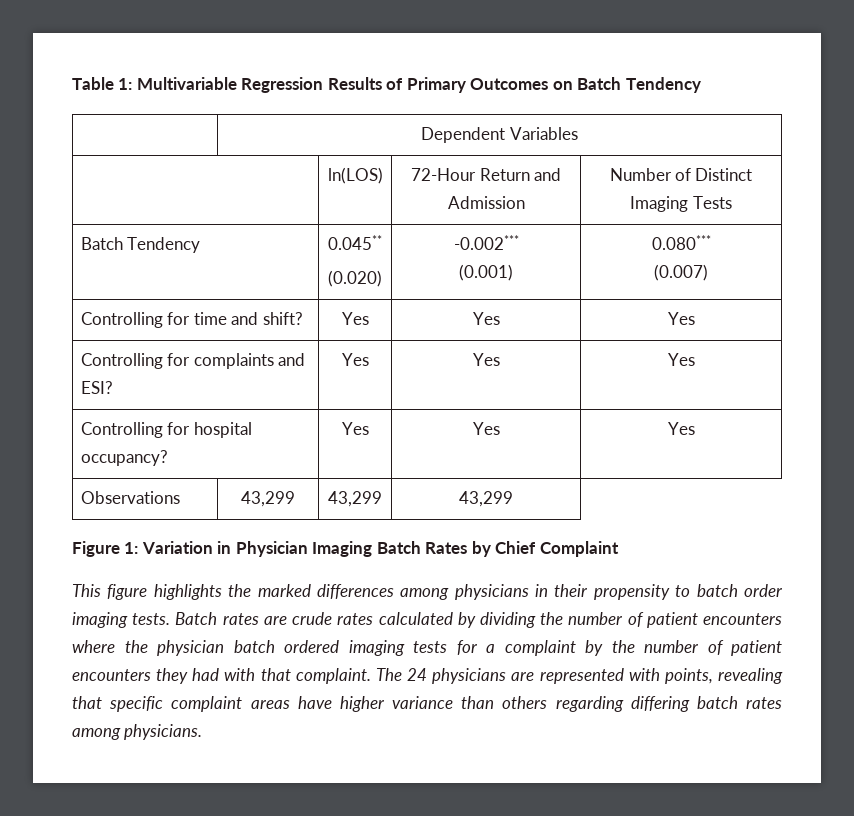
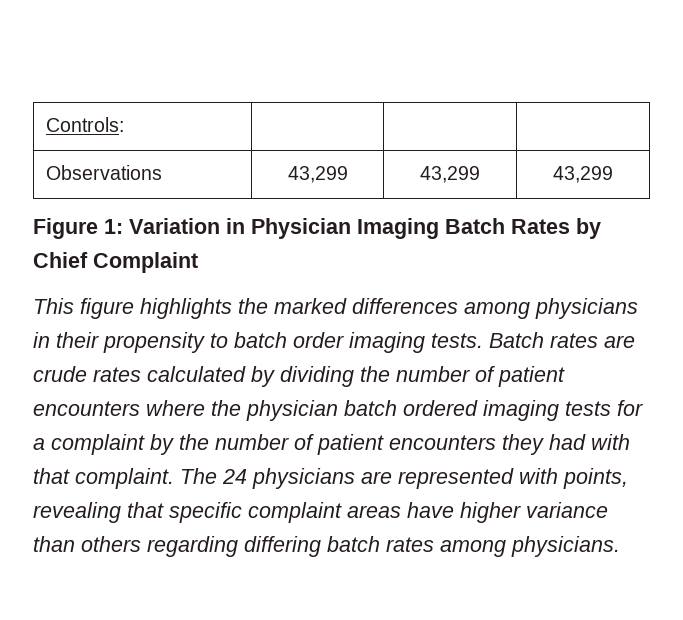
[72,77,701,93] [421,127,578,143] [327,167,383,184] [411,168,561,181] [447,196,525,209] [609,168,753,181] [630,196,732,212] [80,237,201,253] [328,235,382,250] [328,270,382,287] [453,235,519,250] [459,264,513,281] [651,235,711,250] [654,264,708,281] [80,312,303,328] [341,312,369,325] [472,312,500,325] [667,312,695,325] [80,353,306,369] [80,381,113,394] [341,353,369,366] [472,353,500,366] [667,353,695,366] [80,422,252,438] [80,450,168,466] [341,422,369,435] [472,422,500,435] [667,422,695,435] Table 1: Multivariable Regression Results of Primary Outcomes on Batch Tendency // | Dependent Variables // | ln(LOS) | 72-Hour Return and Admission | Number of Distinct Imaging Tests // Batch Tendency | 0.045** // (0.020) | -0.002*** // (0.001) | 0.080*** // (0.007) // Controlling for time and shift? | Yes | Yes | Yes // Controlling for complaints and ESI? | Yes | Yes | Yes // Controlling for hospital occupancy? | Yes | Yes | Yes -> [45,117,124,132] Controls: | | |

